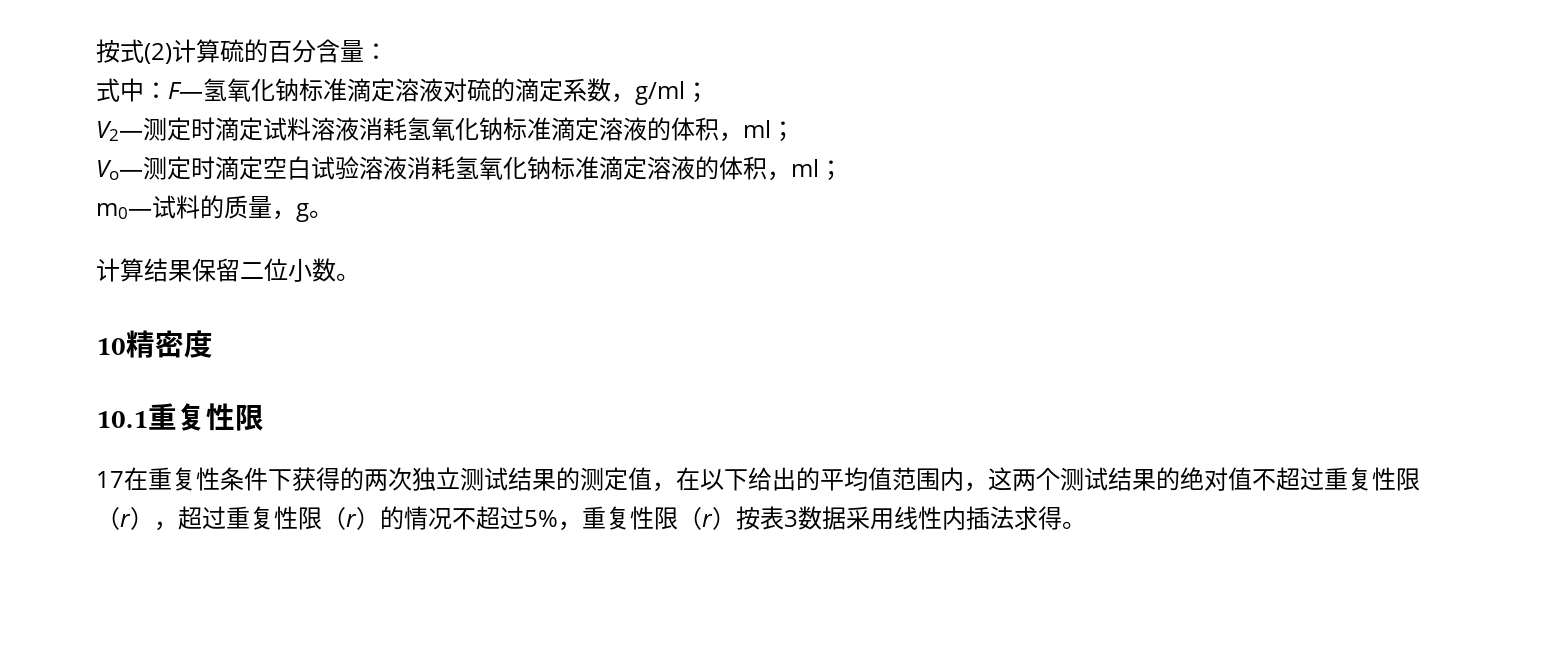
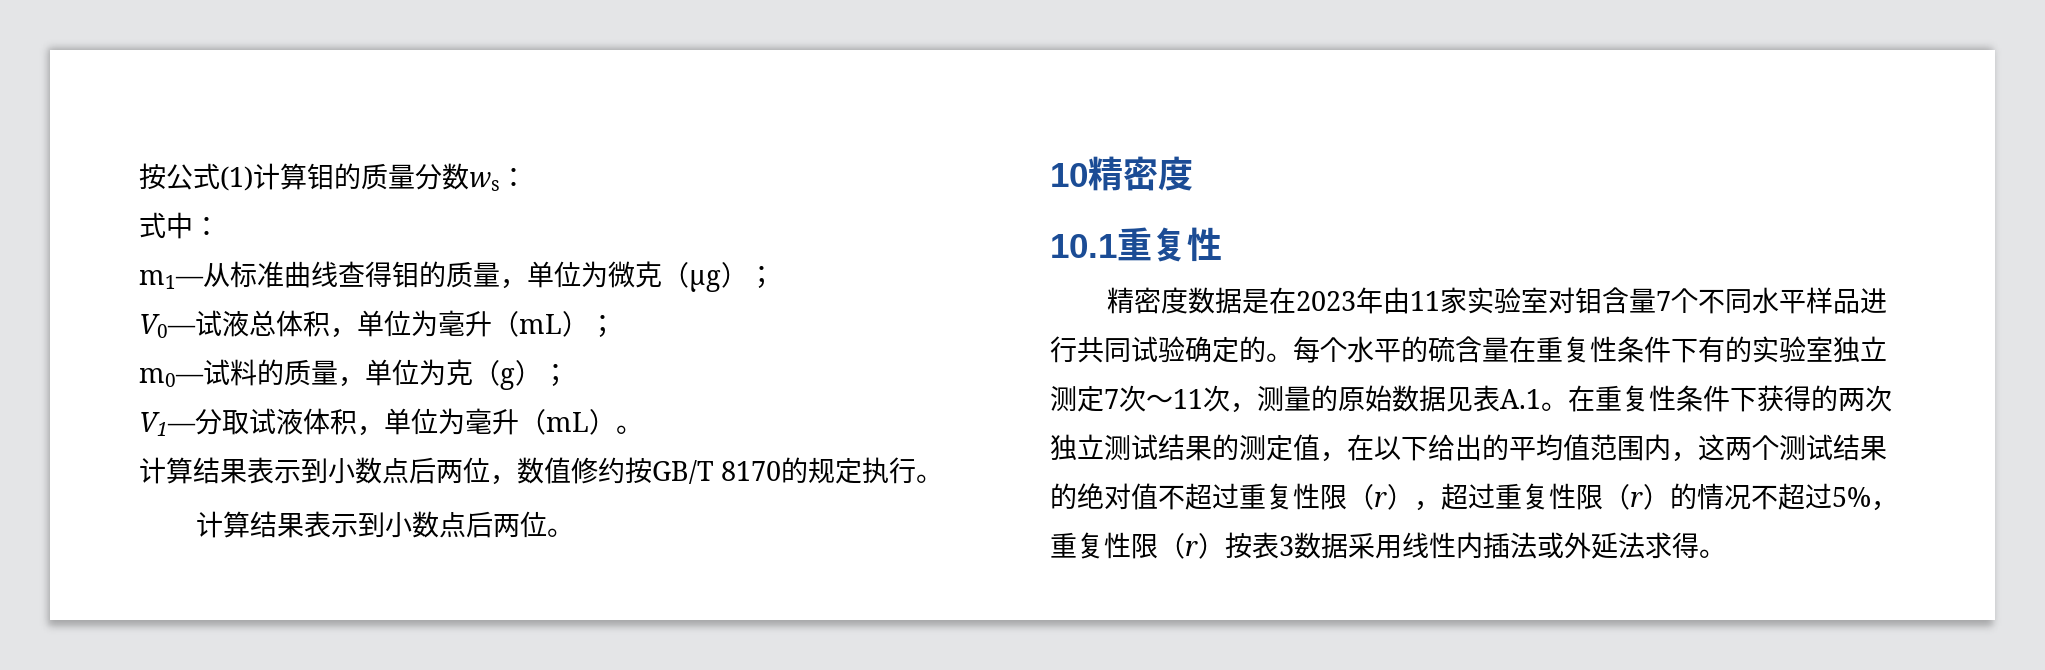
[96,39,388,64] [96,78,709,105] [96,117,795,142] [96,156,819,181] 按式(2)计算硫的百分含量： // 式中：F—氢氧化钠标准滴定溶液对硫的滴定系数，g/ml； // V2—测定时滴定试料溶液消耗氢氧化钠标准滴定溶液的体积，ml； // Vo—测定时滴定空白试验溶液消耗氢氧化钠标准滴定溶液的体积，ml -> [139,163,527,191] [139,212,220,239] [139,261,775,292] [139,310,589,338] 按公式(1)计算钼的质量分数ws： // 式中： // m1—从标准曲线查得钼的质量，单位为微克（μg）； // V0—试液总体积，单位为毫升（mL）
[296,203,333,222] [96,258,336,282] g。 // 计算结果保留二位小数 -> [365,359,569,390] [139,408,643,436] [139,457,944,485] [196,511,548,538] 单位为克（g）； // V1—分取试液体积，单位为毫升（mL）。 // 计算结果表示到小数点后两位，数值修约按GB/T 8170的规定执行。 // 计算结果表示到小数点后两位
[235,404,264,431] [96,471,124,488] 限 // 17 -> [1107,287,1888,314] [1050,336,1887,363] [1050,385,1568,413] // 精密度数据是在2023年由11家实验室对钼含量7个不同水平样品进行共同试验确定的。每个水平的硫含量在重复性条件下有的实验室独立测定7次～11次，测量的原始数据见表A.1。
(1014, 518) none -> [1537,532,1645,559] 或外延法

